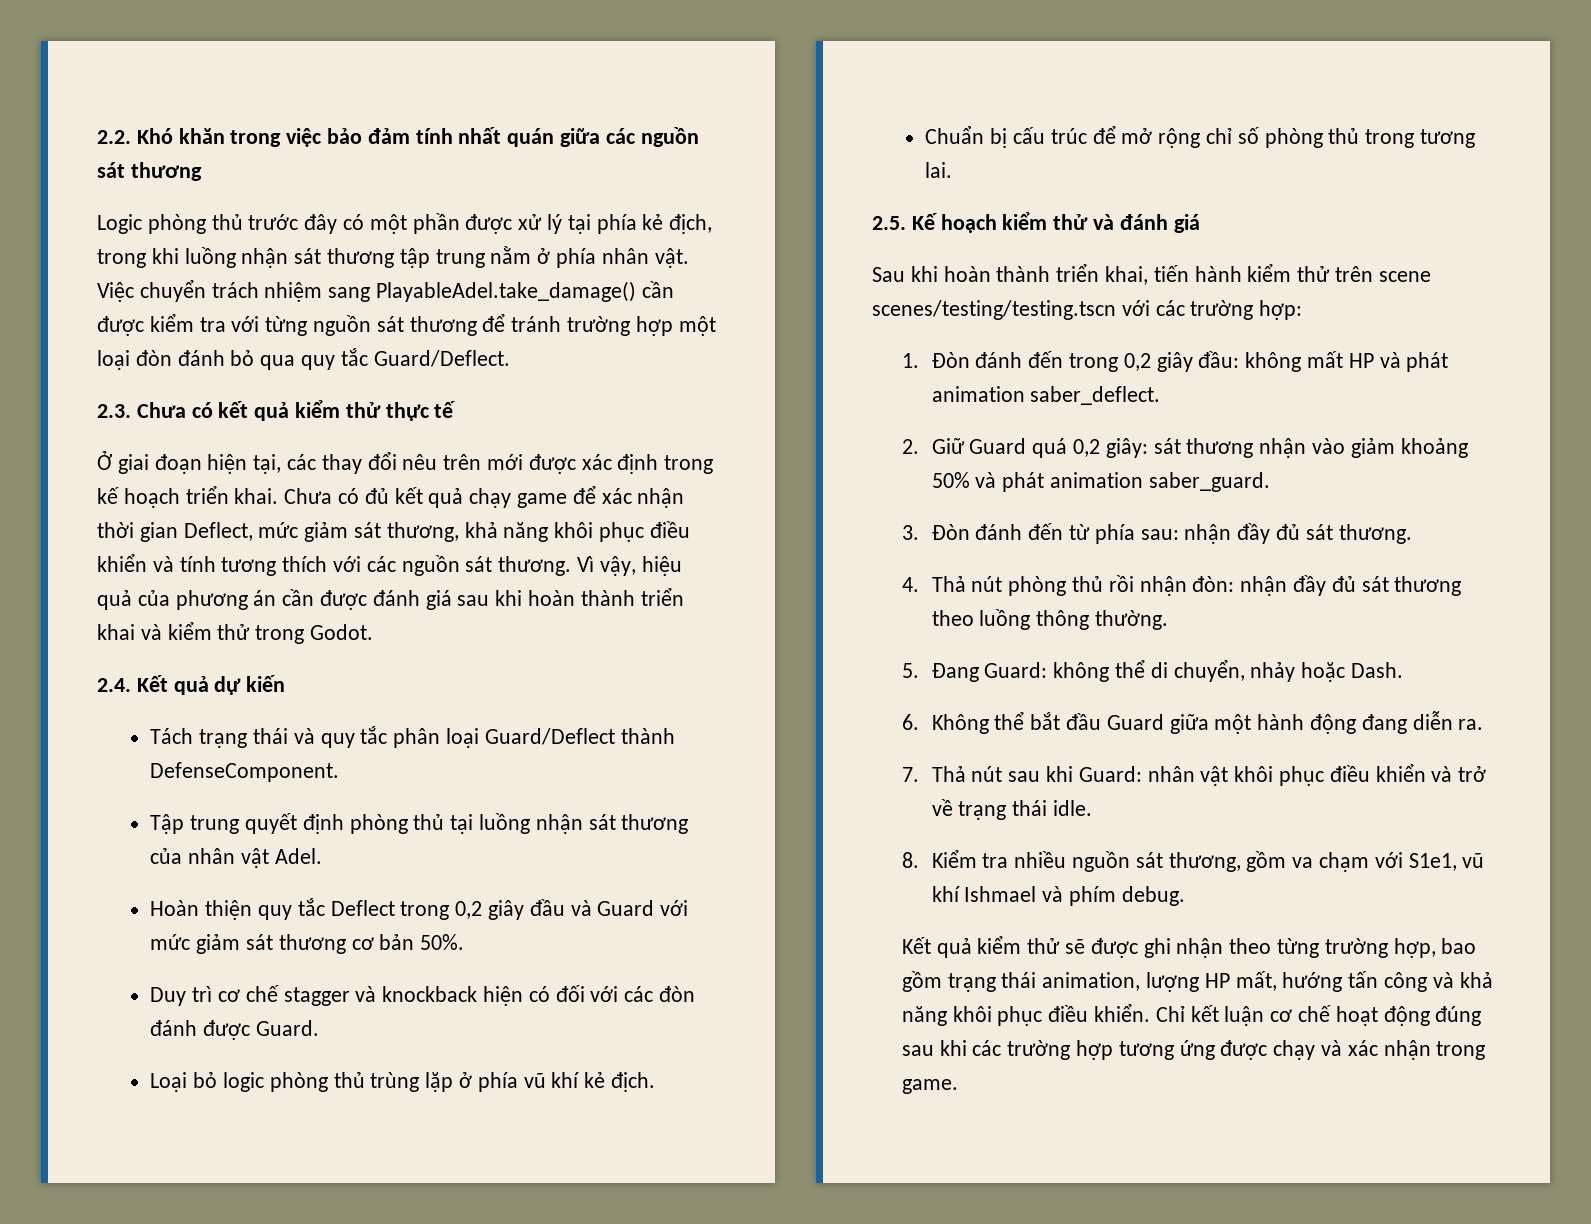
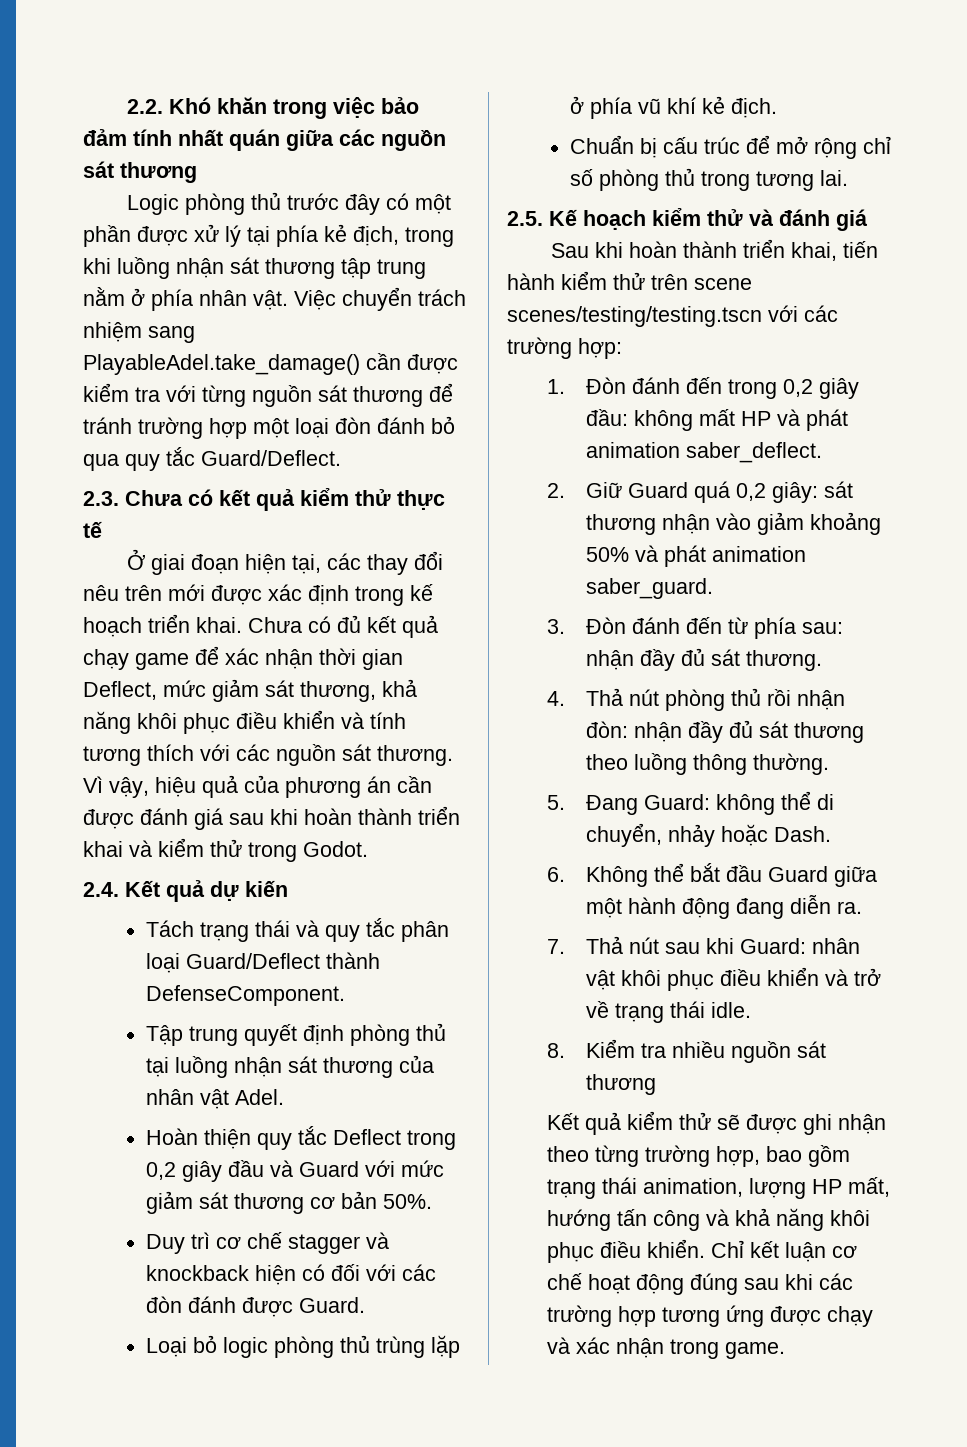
[1168,851,1485,872] [931,886,1185,906] thương, gồm va chạm với S1e1, vũ khí Ishmael và phím debug. -> [586,1074,657,1095] thương

